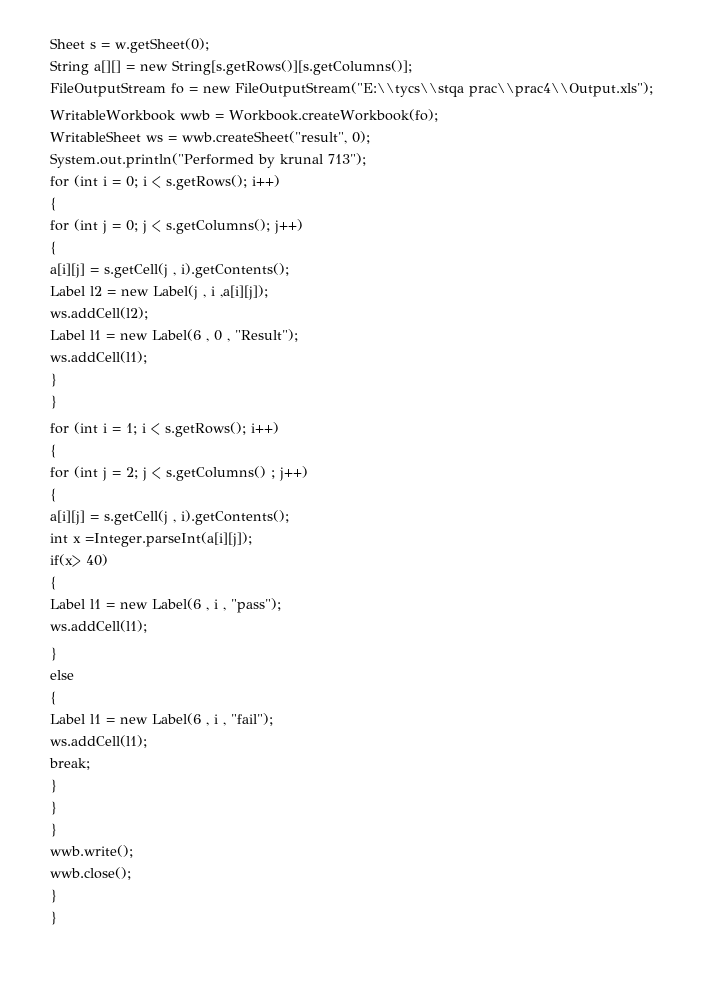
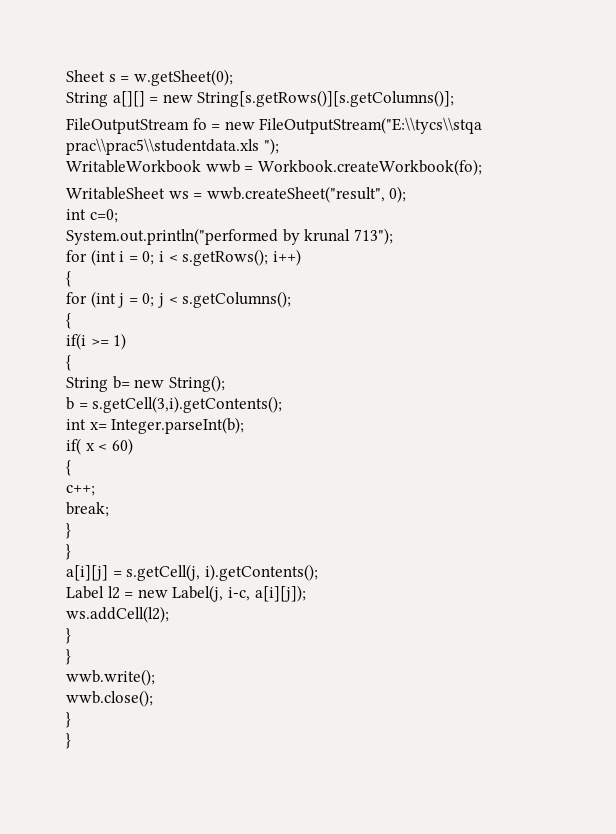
[469,82,653,97] prac\\prac4\\Output.xls"); -> [66,138,279,155] prac\\prac5\\studentdata.xls ");
[50,153,254,168] System.out.println("Performed -> [66,209,118,223] [66,228,278,245] int c=0; // System.out.println("performed
[274,219,303,234] [50,241,57,255] [50,263,176,278] j++) // { // a[i][j] = s.getCell(j , -> [66,313,71,329] [66,333,127,350] [66,355,71,371] [66,375,225,392] [66,396,283,413] [66,417,245,434] [66,438,133,455] [66,460,71,476] [66,485,95,496] [66,502,109,517] [66,523,71,539] [66,544,71,560] [66,564,201,581] // { // if(i >= 1) // { // String b= new String(); // b = s.getCell(3,i).getContents(); // int x= Integer.parseInt(b); // if( x < 60) // { // c++; // break; // } // } // a[i][j] = s.getCell(j,
[153,285,268,300] [50,307,148,320] [50,329,298,342] [50,351,147,364] [50,373,57,387] [50,395,57,409] [50,422,279,437] [50,444,57,458] [50,466,308,481] [50,488,57,502] [50,510,289,525] [50,532,252,547] [50,554,108,567] [50,576,57,590] [50,598,281,613] [50,620,147,633] [50,647,57,661] [50,670,74,680] [50,691,57,705] [50,713,273,726] [50,735,147,748] [49,758,90,770] [50,779,57,793] Label(j , i ,a[i][j]); // ws.addCell(l2); // Label l1 = new Label(6 , 0 , "Result"); // ws.addCell(l1); // } // } // for (int i = 1; i < s.getRows(); i++) // { // for (int j = 2; j < s.getColumns() ; j++) // { // a[i][j] = s.getCell(j , i).getContents(); // int x =Integer.parseInt(a[i][j]); // if(x> 40) // { // Label l1 = new Label(6 , i , "pass"); // ws.addCell(l1); // } // else // { // Label l1 = new Label(6 , i , "fail"); // ws.addCell(l1); // break; // } -> [172,585,306,602] [66,606,169,623] Label(j, i-c, a[i][j]); // ws.addCell(l2);

